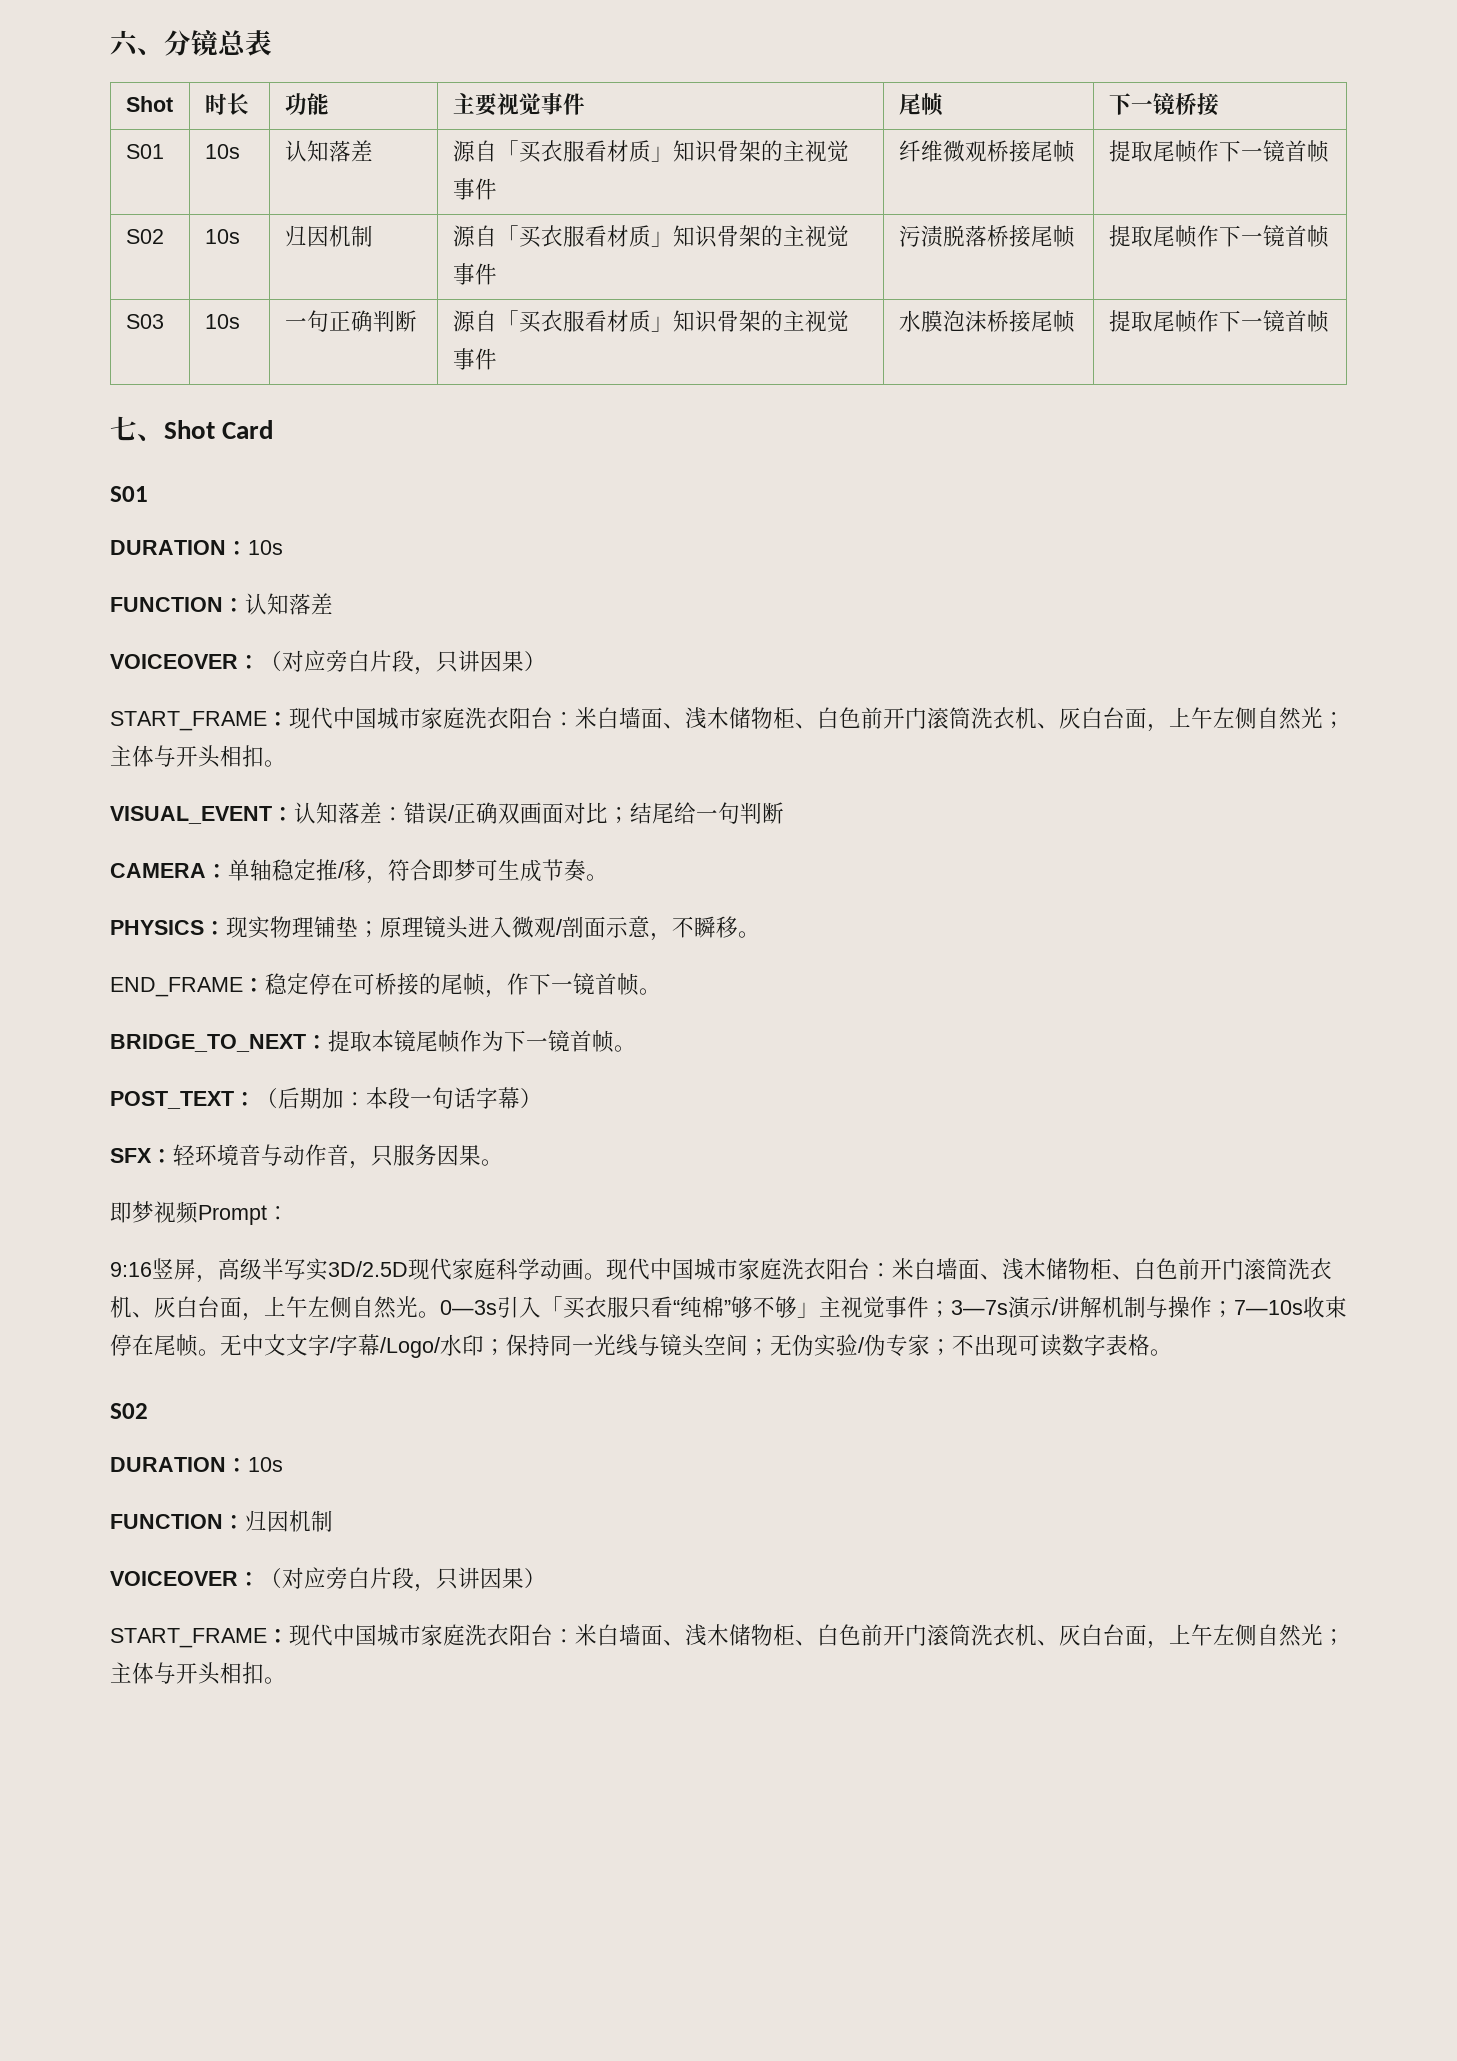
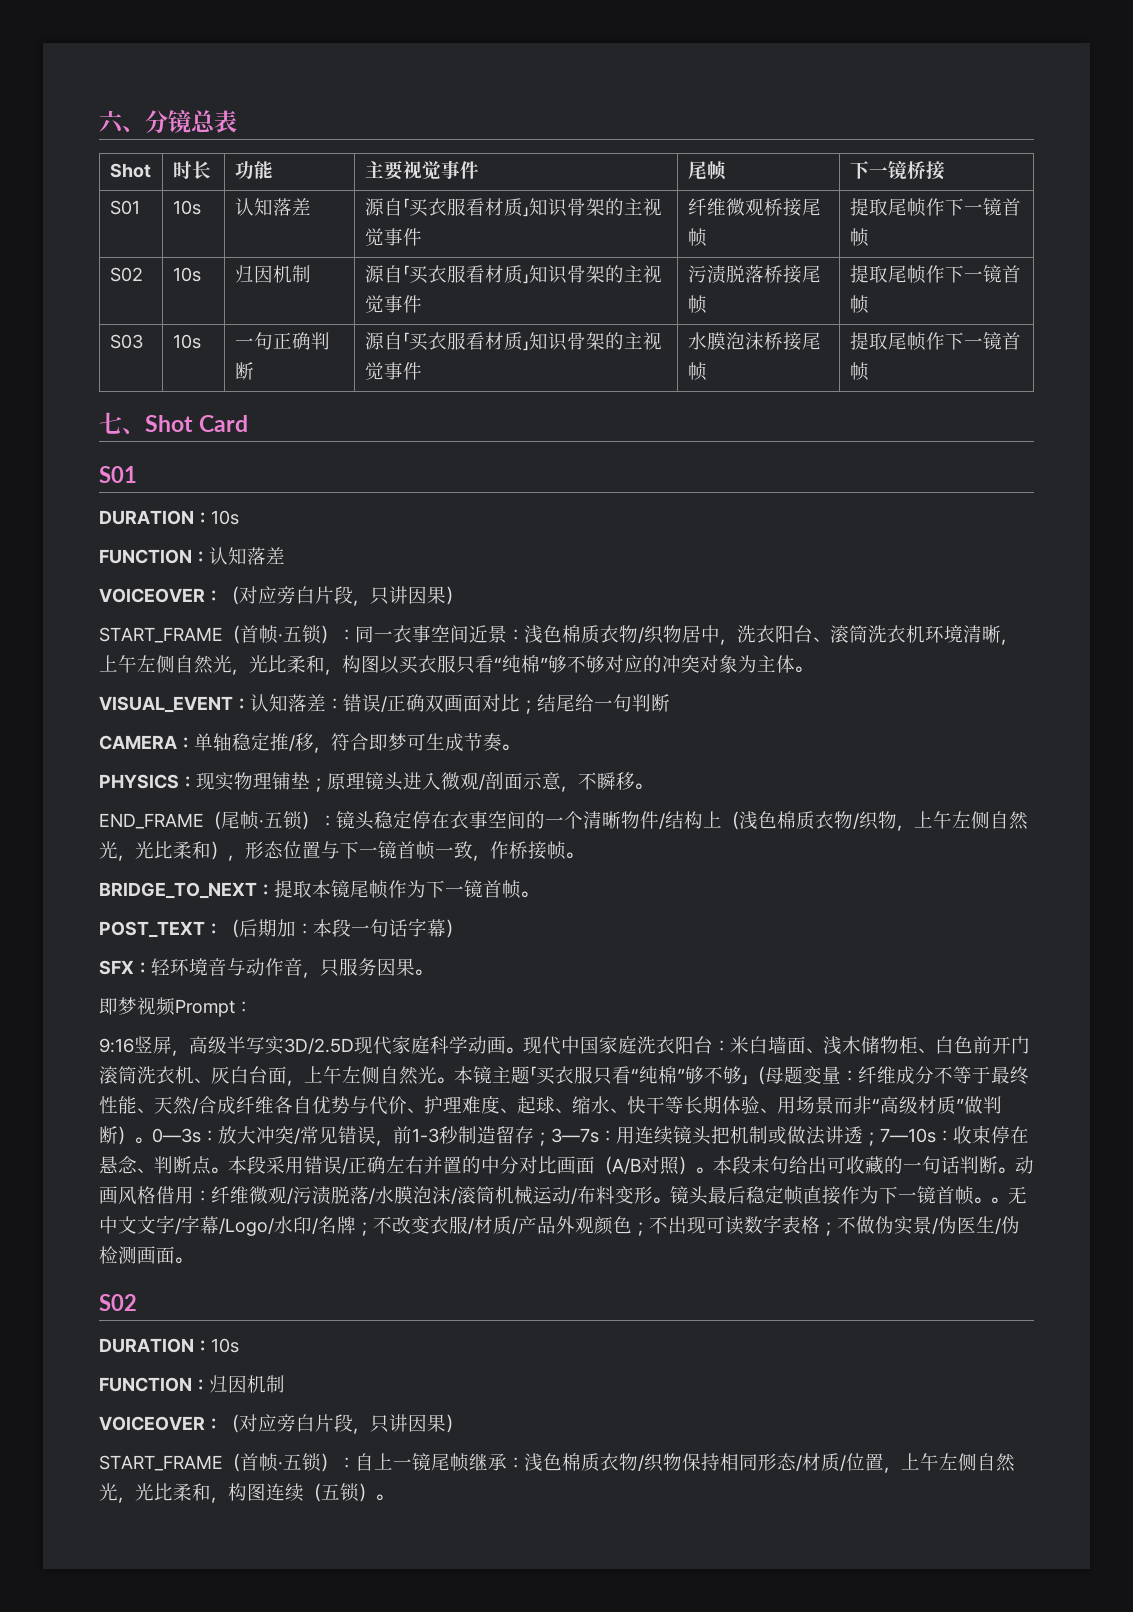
[267,707,1345,732] [110,745,264,768] ：现代中国城市家庭洗衣阳台：米白墙面、浅木储物柜、白色前开门滚筒洗衣机、灰白台面，上午左侧自然光；主体与开头相扣 -> [223,625,1018,645] [99,655,795,675] （首帧·五锁）：同一衣事空间近景：浅色棉质衣物/织物居中，洗衣阳台、滚筒洗衣机环境清晰，上午左侧自然光，光比柔和，构图以买衣服只看“纯棉”够不够对应的冲突对象为主体
[243,973,617,998] ：稳定停在可桥接的尾帧，作下一镜首 -> [204,810,1028,831] [99,841,547,861] （尾帧·五锁）：镜头稳定停在衣事空间的一个清晰物件/结构上（浅色棉质衣物/织物，上午左侧自然光，光比柔和），形态位置与下一镜首帧一致，作桥接
[694,1258,738,1280] 城市 -> (599, 1045) none
[440,1296,541,1318] 0—3s引入 -> [454,1066,530,1084] 本镜主题
[819,1296,1347,1319] [110,1334,198,1357] 主视觉事件；3—7s演示/讲解机制与操作；7—10s收束停在尾帧 -> [748,1066,1029,1085] [99,1096,1002,1115] [99,1125,1029,1146] [99,1156,1034,1175] [99,1185,991,1205] （母题变量：纤维成分不等于最终性能、天然/合成纤维各自优势与代价、护理难度、起球、缩水、快干等长期体验、用场景而非“高级材质”做判断）。0—3s：放大冲突/常见错误，前1-3秒制造留存；3—7s：用连续镜头把机制或做法讲透；7—10s：收束停在悬念、判断点。本段采用错误/正确左右并置的中分对比画面（A/B对照）。本段末句给出可收藏的一句话判断。动画风格借用：纤维微观/污渍脱落/水膜泡沫/滚筒机械运动/布料变形。镜头最后稳定帧直接作为下一镜首帧。
[484,1334,930,1357] ；保持同一光线与镜头空间；无伪实验/伪专家 -> [312,1216,632,1236] /名牌；不改变衣服/材质/产品外观颜色
(1150, 1345) none -> [820,1216,1020,1236] [99,1246,175,1264] ；不做伪实景/伪医生/伪检测画面
[267,1624,1345,1649] [110,1662,264,1685] ：现代中国城市家庭洗衣阳台：米白墙面、浅木储物柜、白色前开门滚筒洗衣机、灰白台面，上午左侧自然光；主体与开头相扣 -> [223,1453,1015,1473] [99,1483,376,1503] （首帧·五锁）：自上一镜尾帧继承：浅色棉质衣物/织物保持相同形态/材质/位置，上午左侧自然光，光比柔和，构图连续（五锁）

